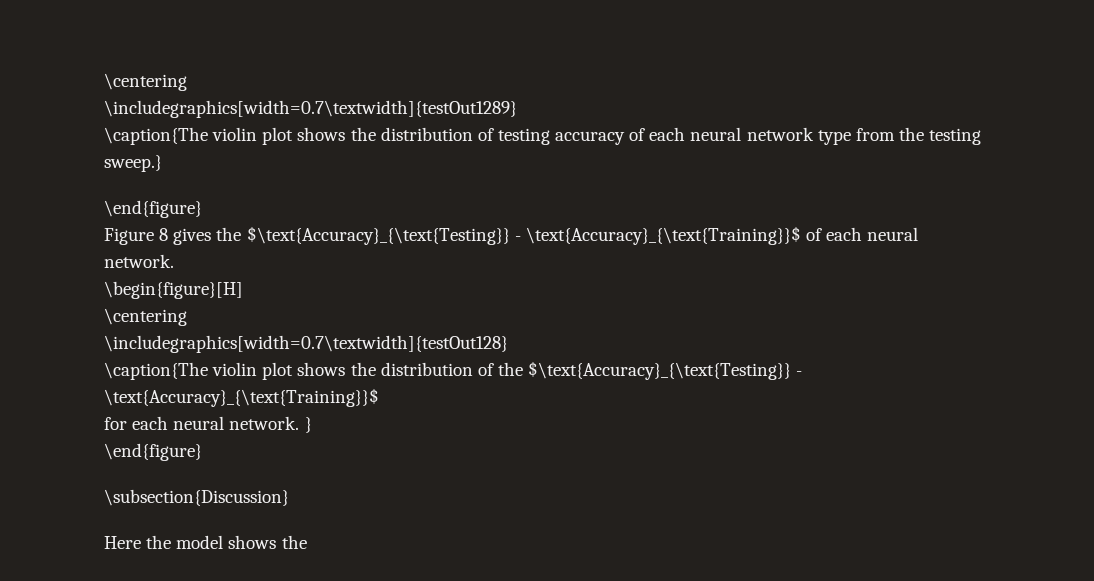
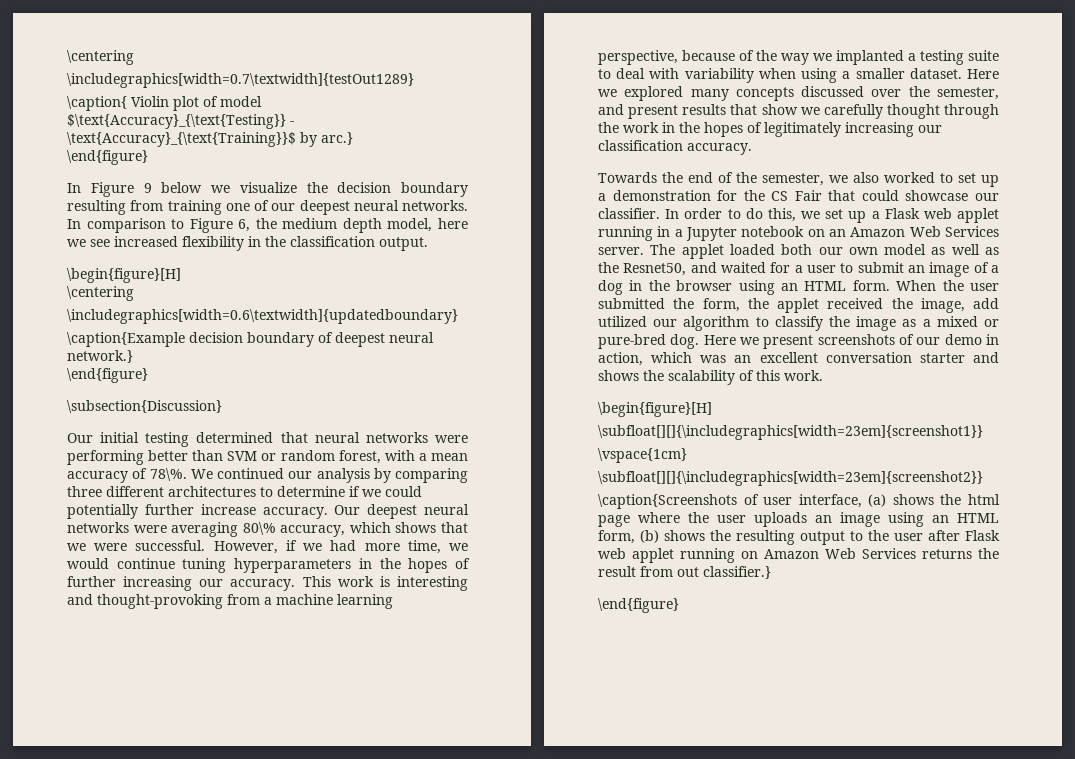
[104,127,982,145] [104,155,162,172] [104,200,202,218] [104,226,919,245] [104,254,174,268] [104,281,243,299] [104,308,187,326] [104,335,508,353] [104,361,803,380] [104,388,379,407] [104,416,312,433] [104,443,202,461] [104,489,289,506] [104,535,307,549] \caption{The violin plot shows the distribution of testing accuracy of each neural network type from the testing sweep.} // \end{figure} // Figure 8 gives the $\text{Accuracy}_{\text{Testing}} - \text{Accuracy}_{\text{Training}}$ of each neural network. // \begin{figure}[H] // \centering // \includegraphics[width=0.7\textwidth]{testOut128} // \caption{The violin plot shows the distribution of the $\text{Accuracy}_{\text{Testing}} - \text{Accuracy}_{\text{Training}}$ // for each neural network. } // \end{figure} // \subsection{Discussion} // Here the model shows the -> [67,96,262,111] [67,114,294,129] [67,132,353,147] [67,150,148,165] [67,182,468,197] [67,200,468,215] [67,218,468,233] [67,236,428,251] [67,268,181,283] [67,286,134,301] [67,309,458,324] [67,332,434,347] [67,350,133,363] [67,368,148,383] [67,400,222,413] [67,432,468,447] [67,450,468,465] [67,468,468,483] [67,486,422,497] [67,504,469,519] [67,522,468,537] [67,540,469,554] [67,558,471,573] [67,576,469,591] [67,594,393,609] [598,50,999,65] [598,68,999,83] [598,86,999,101] [598,104,999,119] [598,122,942,137] [598,140,752,155] [598,172,999,187] [598,190,999,201] [598,208,999,223] [598,226,999,241] [598,244,1000,259] [598,262,999,277] [598,280,999,295] [598,298,999,313] [598,316,999,331] [598,334,999,349] [598,352,999,366] [598,370,823,385] [598,402,712,417] [598,425,983,440] [598,448,687,463] [598,471,983,486] [598,494,1000,509] [598,512,999,527] [598,530,1000,545] [598,548,999,563] [598,566,771,579] [598,598,679,613] \caption{ Violin plot of model $\text{Accuracy}_{\text{Testing}} - \text{Accuracy}_{\text{Training}}$ by arc.} // \end{figure} // In Figure 9 below we visualize the decision boundary resulting from training one of our deepest neural networks. In comparison to Figure 6, the medium depth model, here we see increased flexibility in the classification output. // \begin{figure}[H] // \centering // \includegraphics[width=0.6\textwidth]{updatedboundary} // \caption{Example decision boundary of deepest neural network.} // \end{figure} // \subsection{Discussion} // Our initial testing determined that neural networks were performing better than SVM or random forest, with a mean accuracy of 78\%. We continued our analysis by comparing three different architectures to determine if we could potentially further increase accuracy. Our deepest neural networks were averaging 80\% accuracy, which shows that we were successful. However, if we had more time, we would continue tuning hyperparameters in the hopes of further increasing our accuracy. This work is interesting and thought-provoking from a machine learning perspective, because of the way we implanted a testing suite to deal with variability when using a smaller dataset. Here we explored many concepts discussed over the semester, and present results that show we carefully thought through the work in the hopes of legitimately increasing our classification accuracy. // Towards the end of the semester, we also worked to set up a demonstration for the CS Fair that could showcase our classifier. In order to do this, we set up a Flask web applet running in a Jupyter notebook on an Amazon Web Services server. The applet loaded both our own model as well as the Resnet50, and waited for a user to submit an image of a dog in the browser using an HTML form. When the user submitted the form, the applet received the image, add utilized our algorithm to classify the image as a mixed or pure-bred dog. Here we present screenshots of our demo in action, which was an excellent conversation starter and shows the scalability of this work. // \begin{figure}[H] // \subfloat[][]{\includegraphics[width=23em]{screenshot1}} // \vspace{1cm} // \subfloat[][]{\includegraphics[width=23em]{screenshot2}} // \caption{Screenshots of user interface, (a) shows the html page where the user uploads an image using an HTML form, (b) shows the resulting output to the user after Flask web applet running on Amazon Web Services returns the result from out classifier.} // \end{figure}

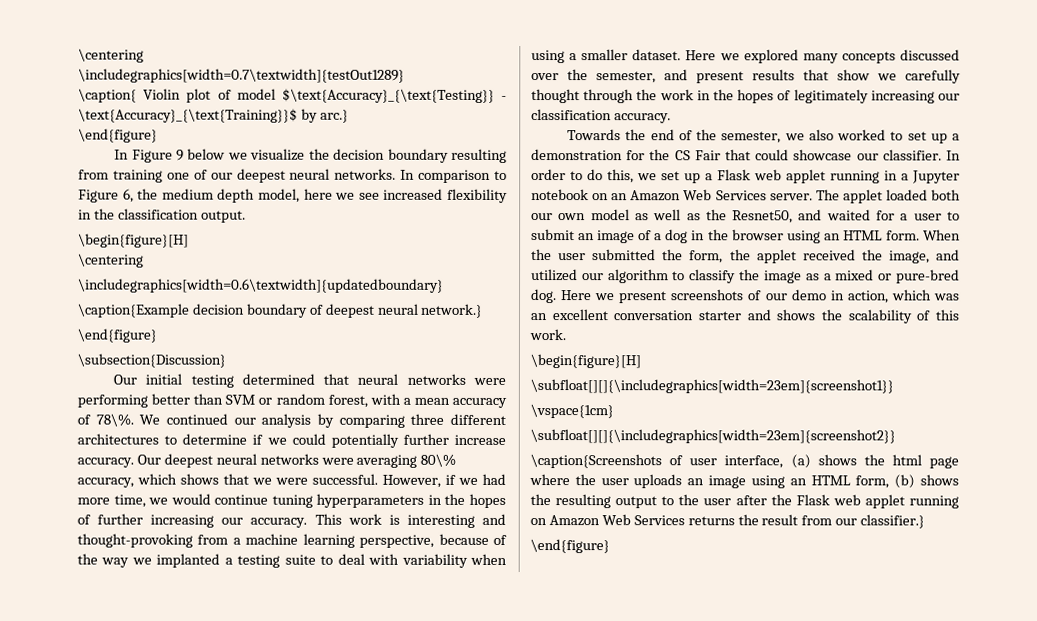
[973,298,999,309] add -> [936,249,961,261] and
(960, 535) none -> [770,494,792,506] the
[677,567,699,577] out -> [835,518,858,526] our

